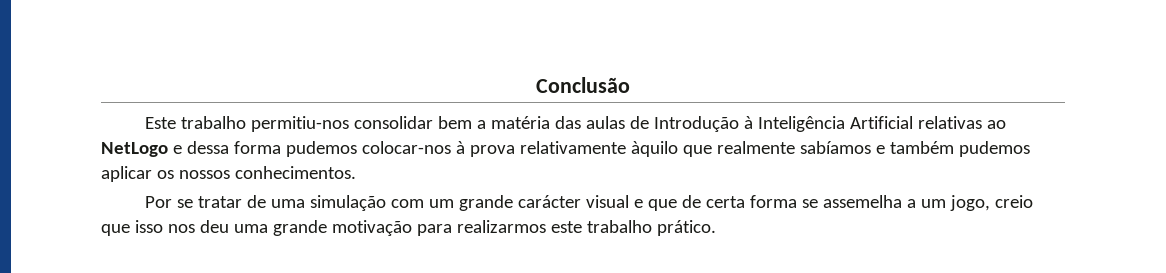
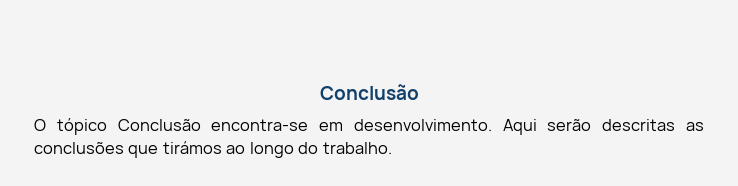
[144,116,1006,132] [101,141,1030,157] [101,166,356,182] [144,195,1033,211] [101,220,716,236] Este trabalho permitiu-nos consolidar bem a matéria das aulas de Introdução à Inteligência Artificial relativas ao NetLogo e dessa forma pudemos colocar-nos à prova relativamente àquilo que realmente sabíamos e também pudemos aplicar os nossos conhecimentos. // Por se tratar de uma simulação com um grande carácter visual e que de certa forma se assemelha a um jogo, creio que isso nos deu uma grande motivação para realizarmos este trabalho prático. -> [34,118,705,135] [34,141,392,158] O tópico Conclusão encontra-se em desenvolvimento. Aqui serão descritas as conclusões que tirámos ao longo do trabalho.

